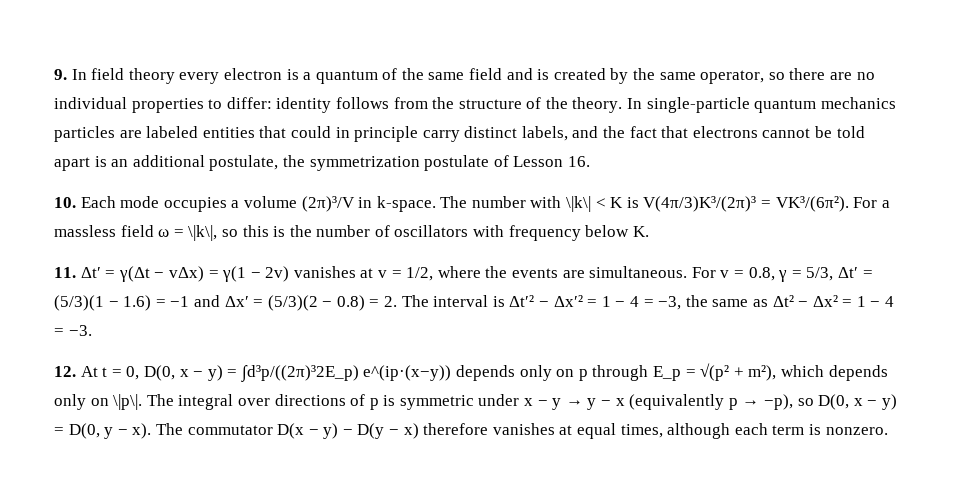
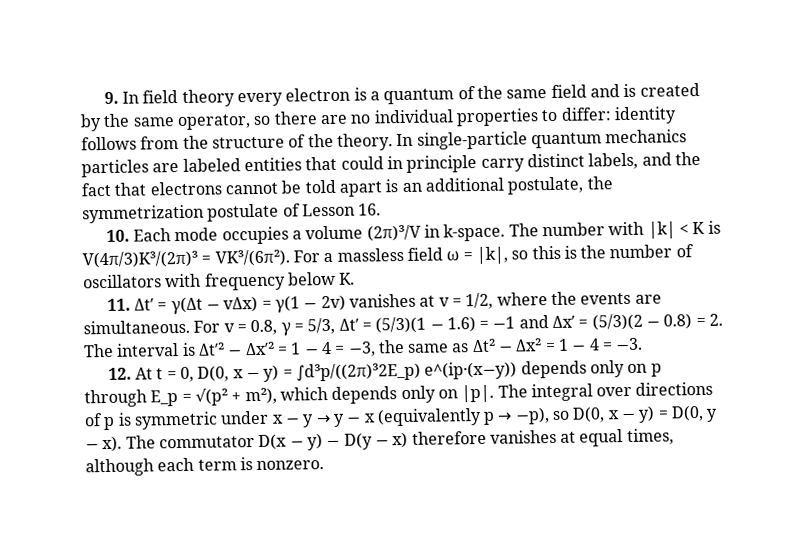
[566,196,592,212] \|k\| -> [647,221,676,239] |k|
[188,225,218,241] \|k\|, -> [475,246,508,265] |k|,
[113,394,143,410] \|p\|. -> [461,384,495,403] |p|.

